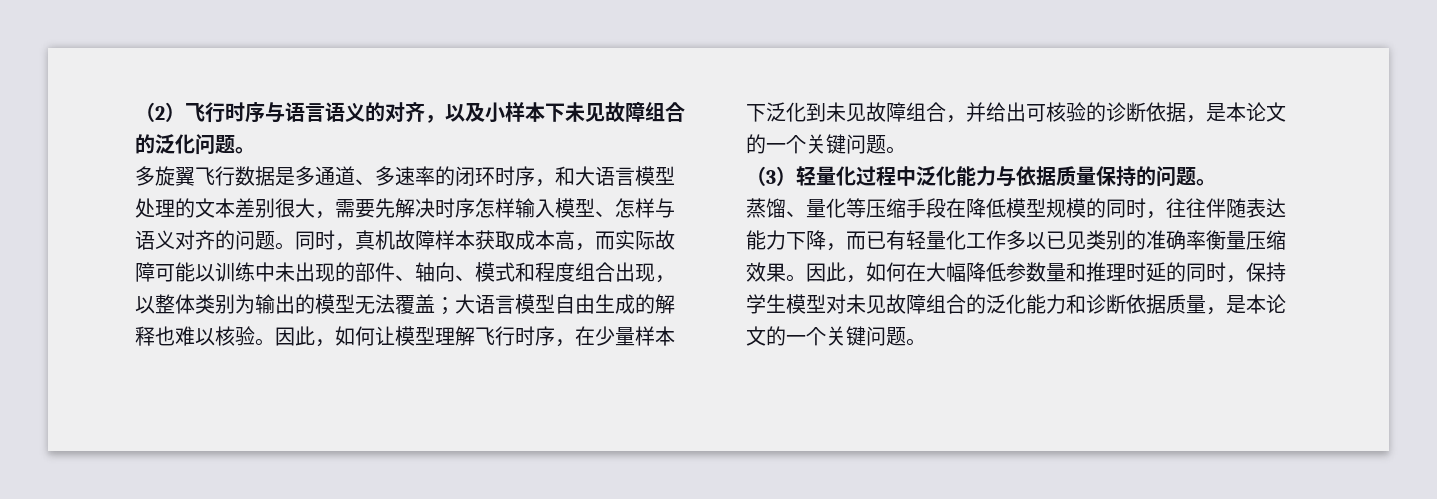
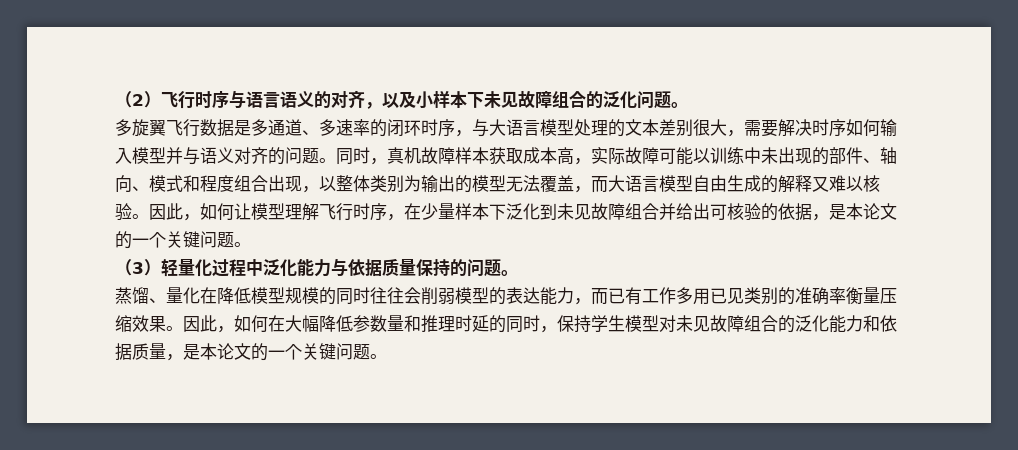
[555,166,575,186] 和 -> [472,119,489,137] 与
[375,198,395,218] 先 -> (778, 128) none
[475,198,515,218] 怎样 -> [846,119,880,136] 如何
[595,198,655,218] 、怎样 -> [166,147,183,164] 并
[595,231,615,250] 而 -> (591, 161) none
[435,297,455,315] ； -> [574,176,608,193] ，而
[155,326,175,346] 也 -> [812,176,829,192] 又
[946,115,966,123] ， -> (659, 211) none
[1106,102,1146,122] 诊断 -> (778, 212) none
[846,198,946,218] 等压缩手段 -> (200, 295) none
[1146,198,1246,219] ，往往伴随 -> [370,287,506,305] 往往会削弱模型的
[786,230,826,250] 下降 -> (574, 295) none
[906,230,1046,250] 轻量化工作多以 -> [642,287,710,305] 工作多用
[1086,294,1126,314] 诊断 -> (880, 323) none

